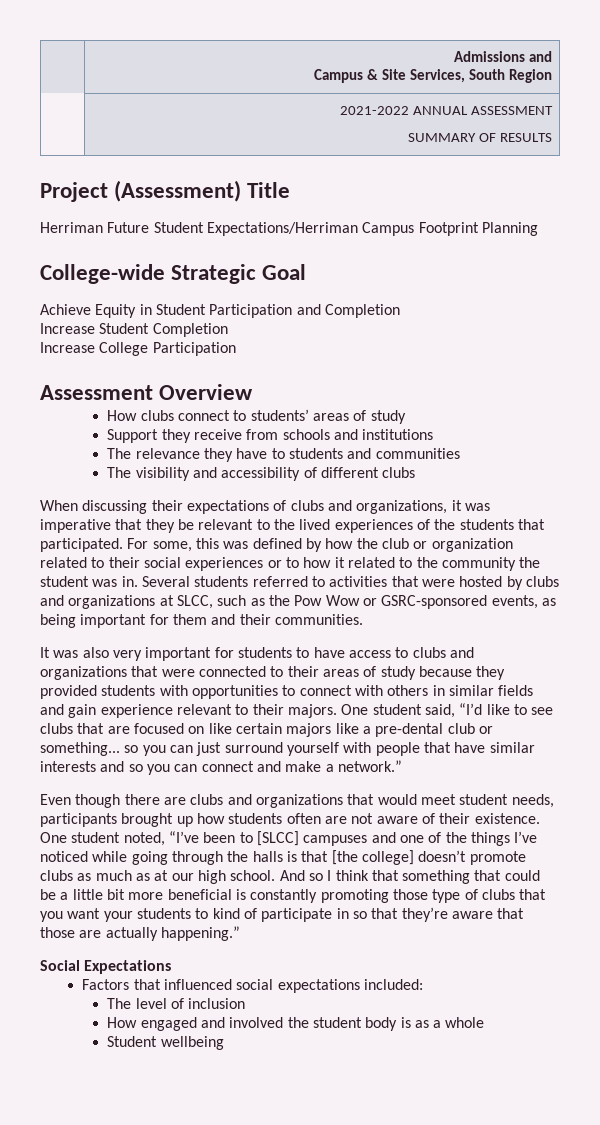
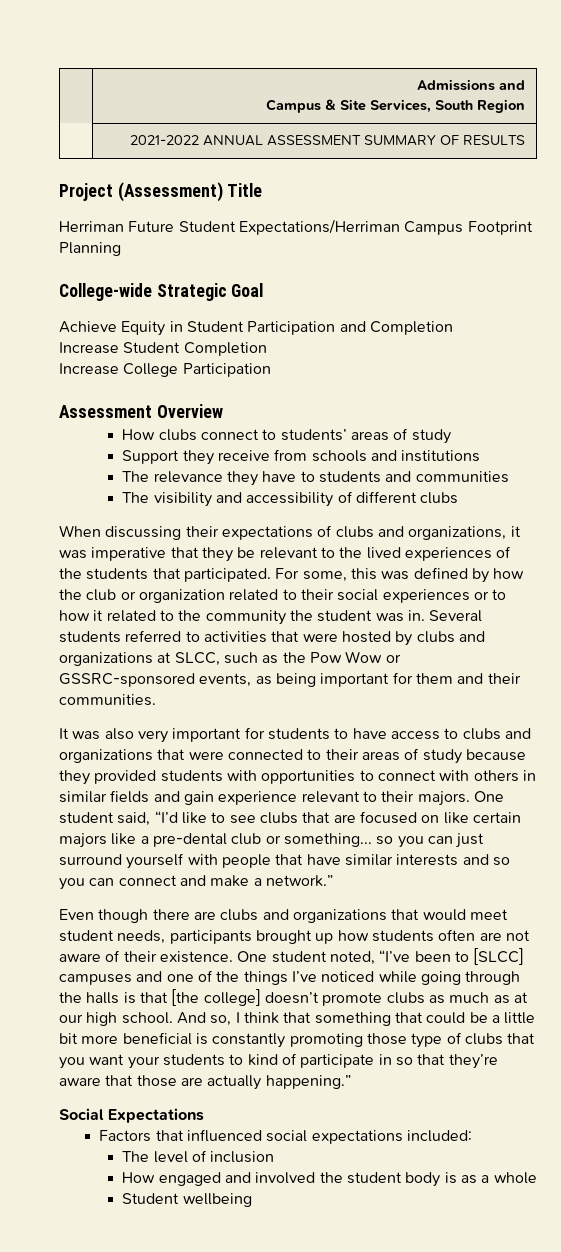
(553, 110) // -> (361, 140) none
[381,595,488,609] GSRC-sponsored -> [59,673,195,687] GSSRC-sponsored
[308,873,323,881] so -> [210,1015,232,1026] so,

